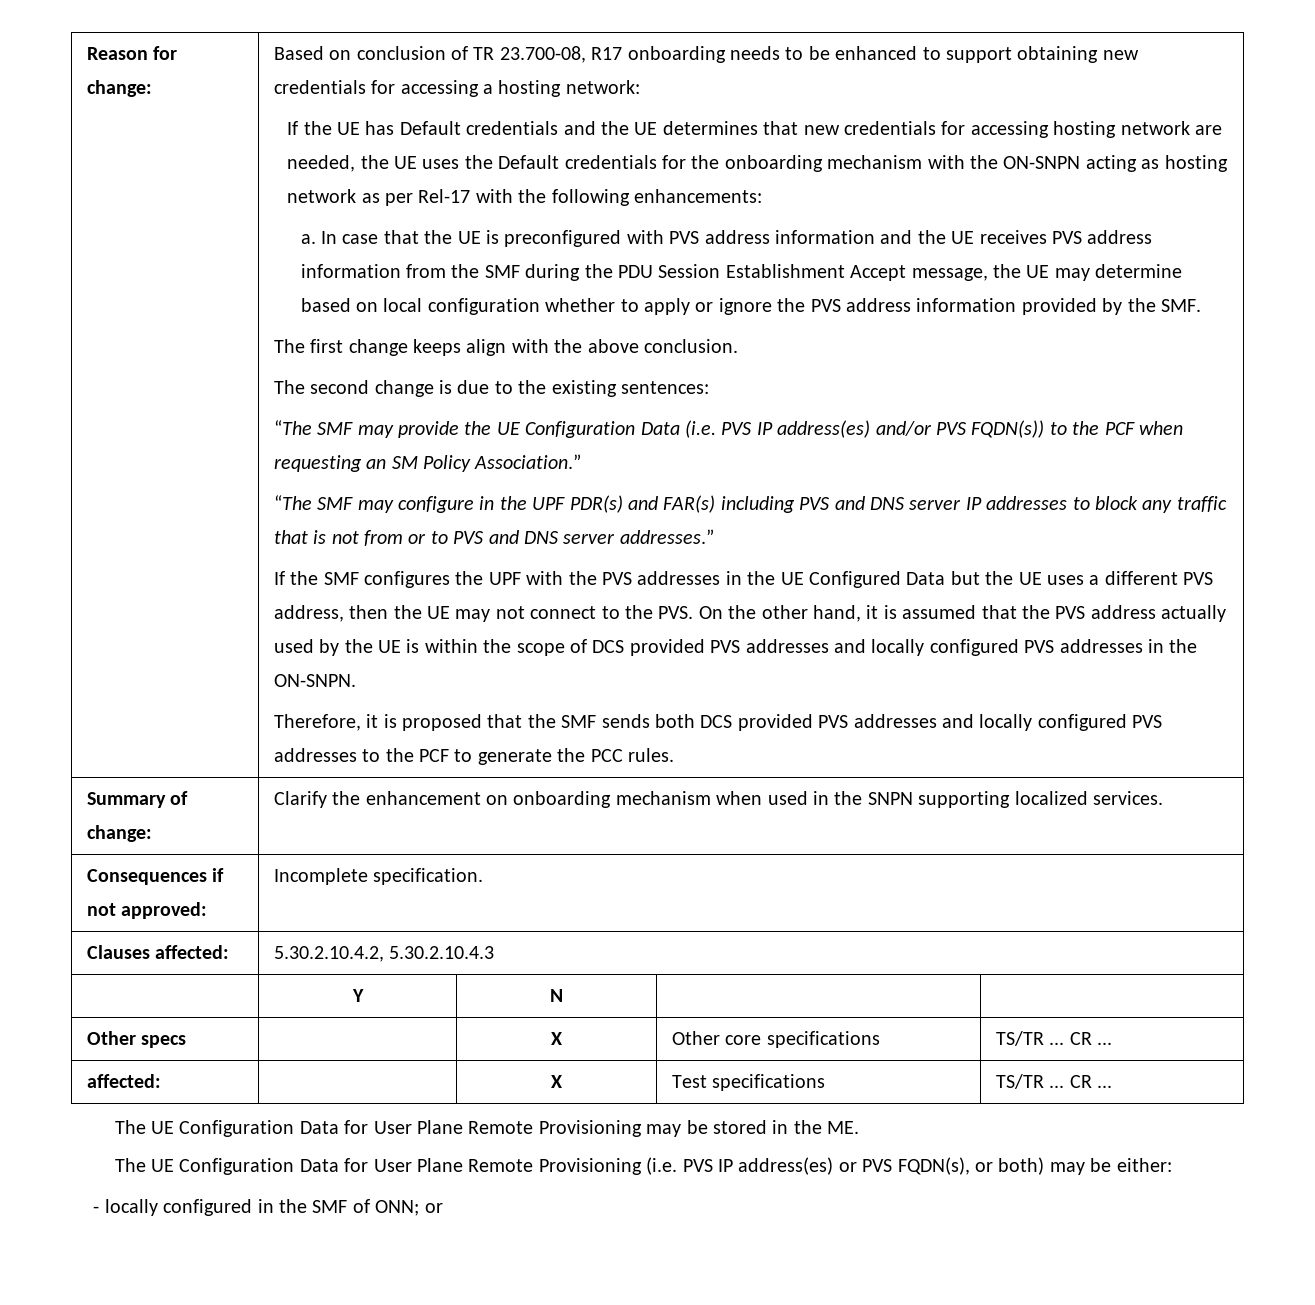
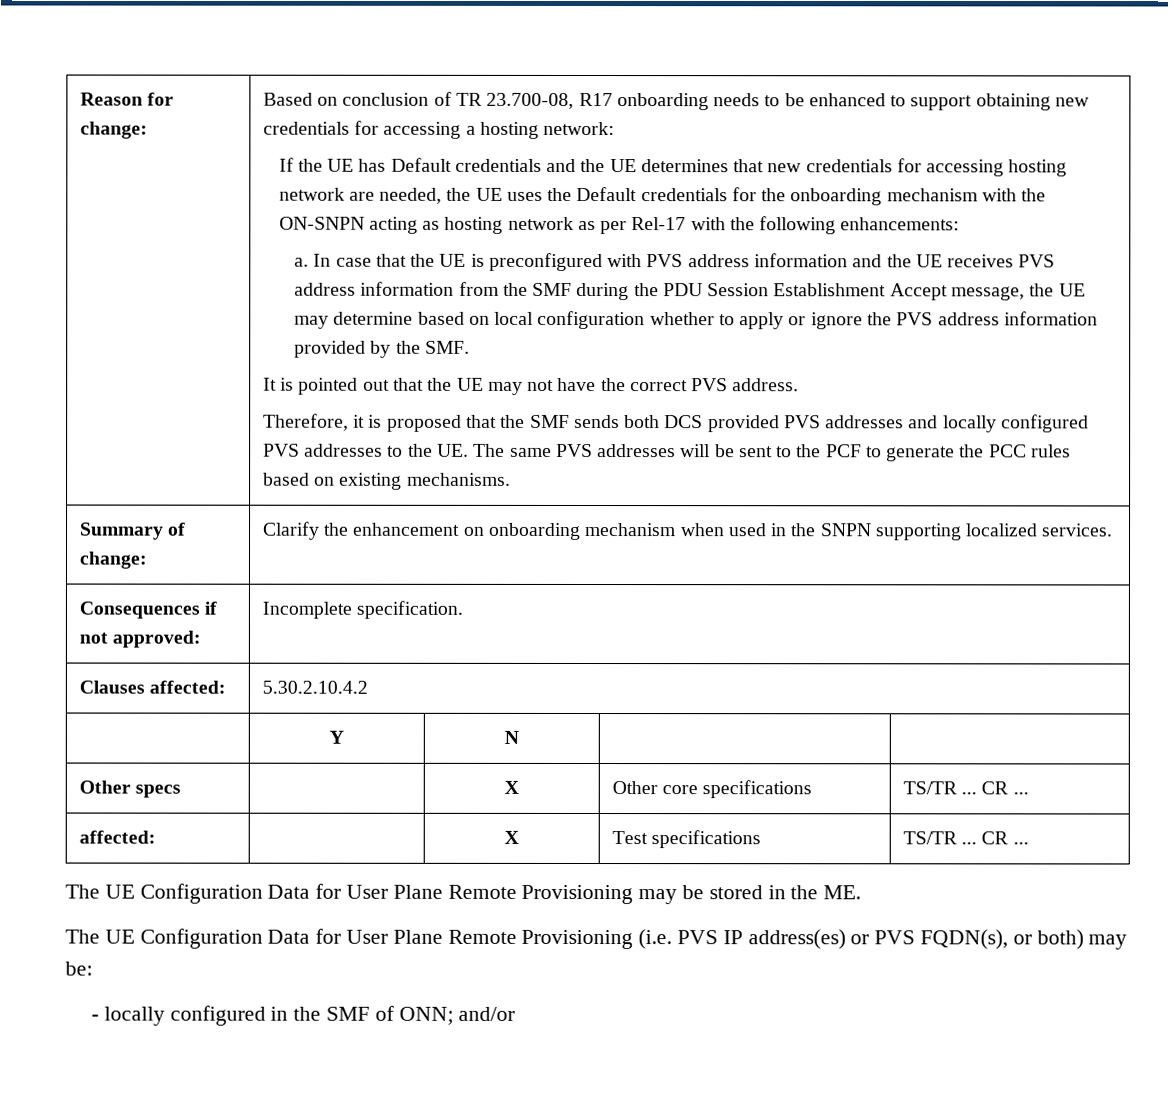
[273,339,738,356] [273,380,709,397] [273,420,1183,438] [273,454,582,472] [273,495,1227,513] [273,529,714,546] [273,571,1214,588] [273,605,1227,622] [273,639,1198,656] [273,674,356,687] The first change keeps align with the above conclusion. // The second change is due to the existing sentences: // “The SMF may provide the UE Configuration Data (i.e. PVS IP address(es) and/or PVS FQDN(s)) to the PCF when requesting an SM Policy Association.” // “The SMF may configure in the UPF PDR(s) and FAR(s) including PVS and DNS server IP addresses to block any traffic that is not from or to PVS and DNS server addresses.” // If the SMF configures the UPF with the PVS addresses in the UE Configured Data but the UE uses a different PVS address, then the UE may not connect to the PVS. On the other hand, it is assumed that the PVS address actually used by the UE is within the scope of DCS provided PVS addresses and locally configured PVS addresses in the ON-SNPN. -> [262,377,800,395] It is pointed out that the UE may not have the correct PVS address.
(414, 755) none -> [436,443,822,458] UE. The same PVS addresses will be sent to the
[627,748,674,762] rules. -> [1030,444,1071,458] [262,472,511,490] rules based on existing mechanisms.
[273,946,495,962] 5.30.2.10.4.2, 5.30.2.10.4.3 -> [261,680,368,694] 5.30.2.10.4.2
[1090,1158,1172,1172] be either: -> [65,961,93,976] be:
[424,1203,443,1213] or -> [458,1006,516,1021] and/or

